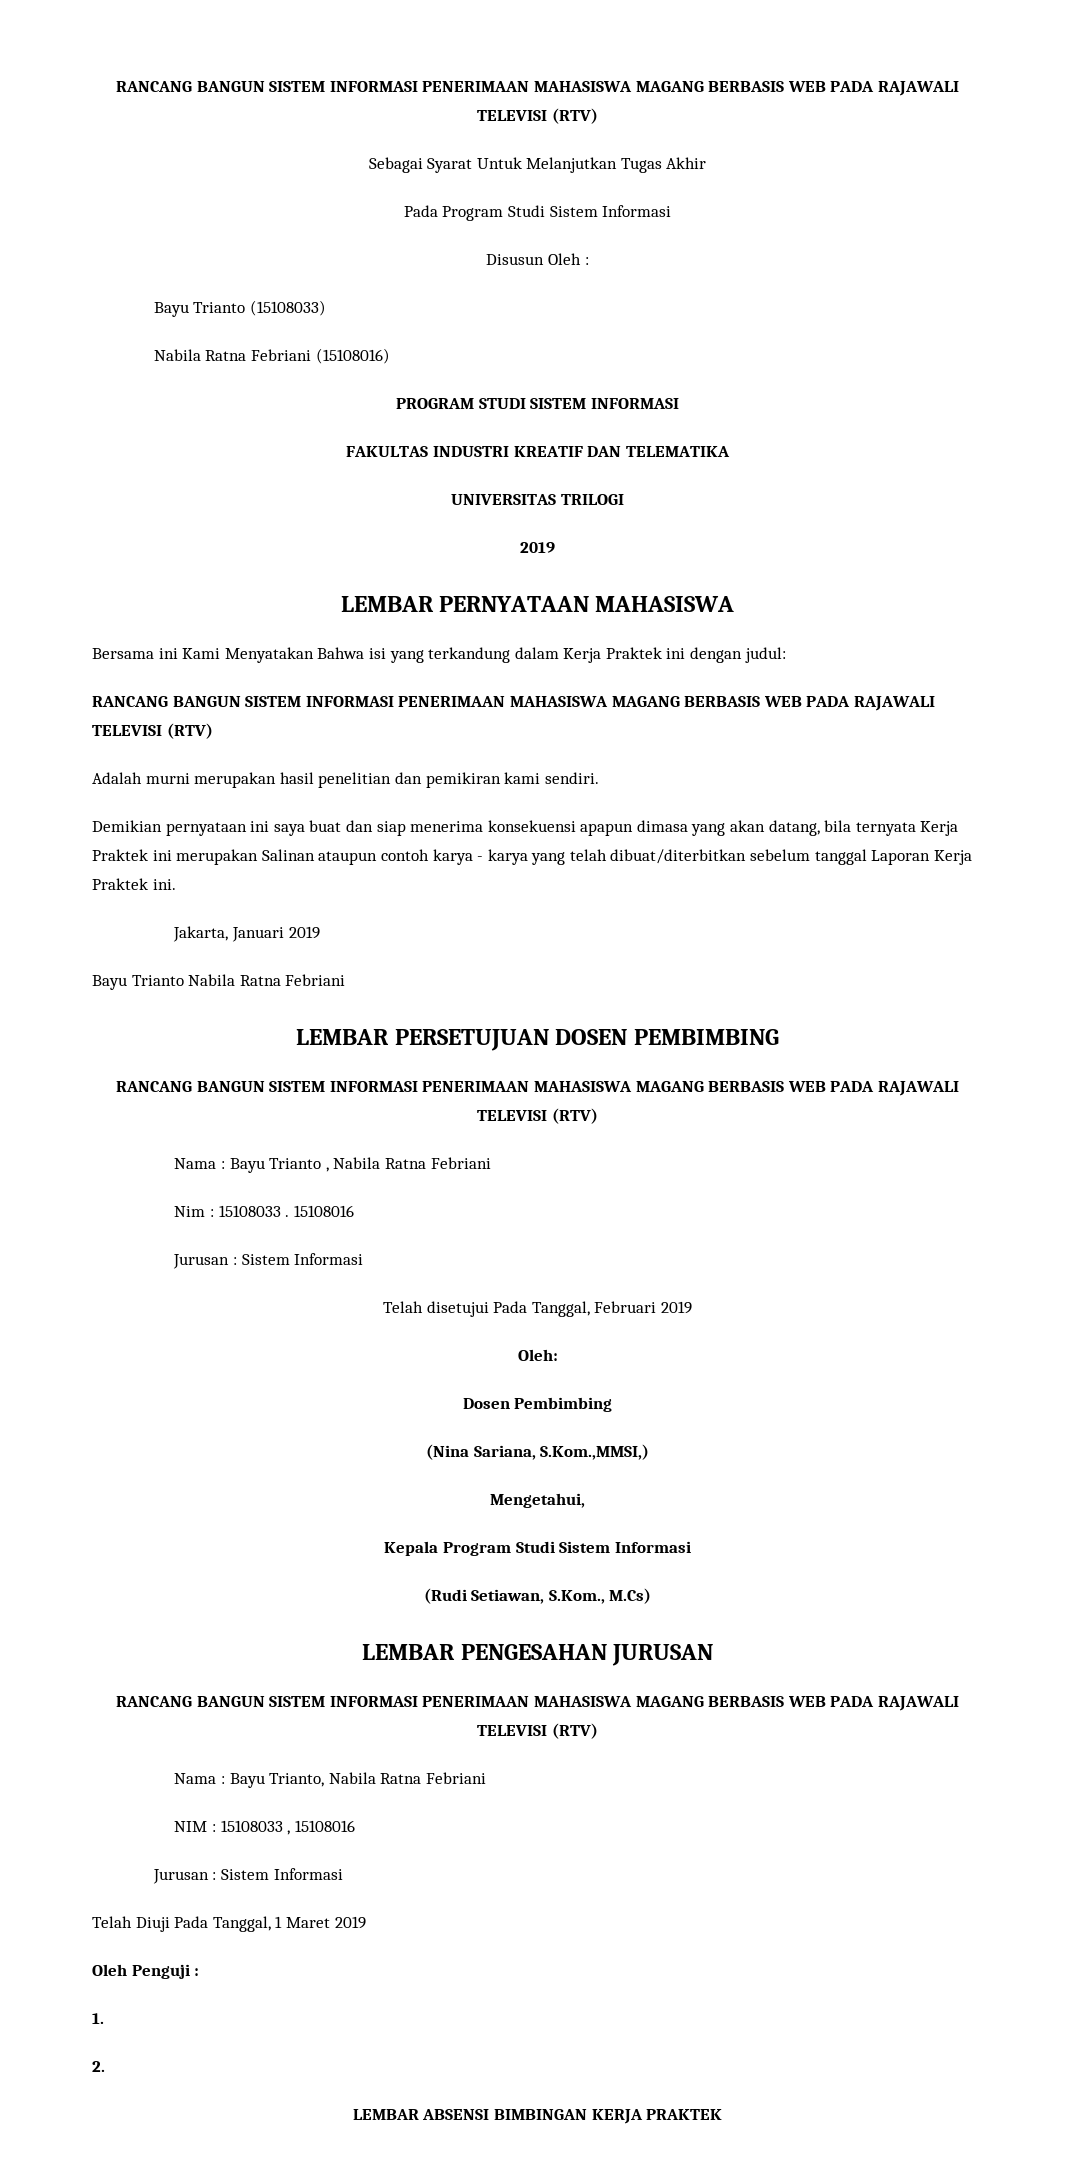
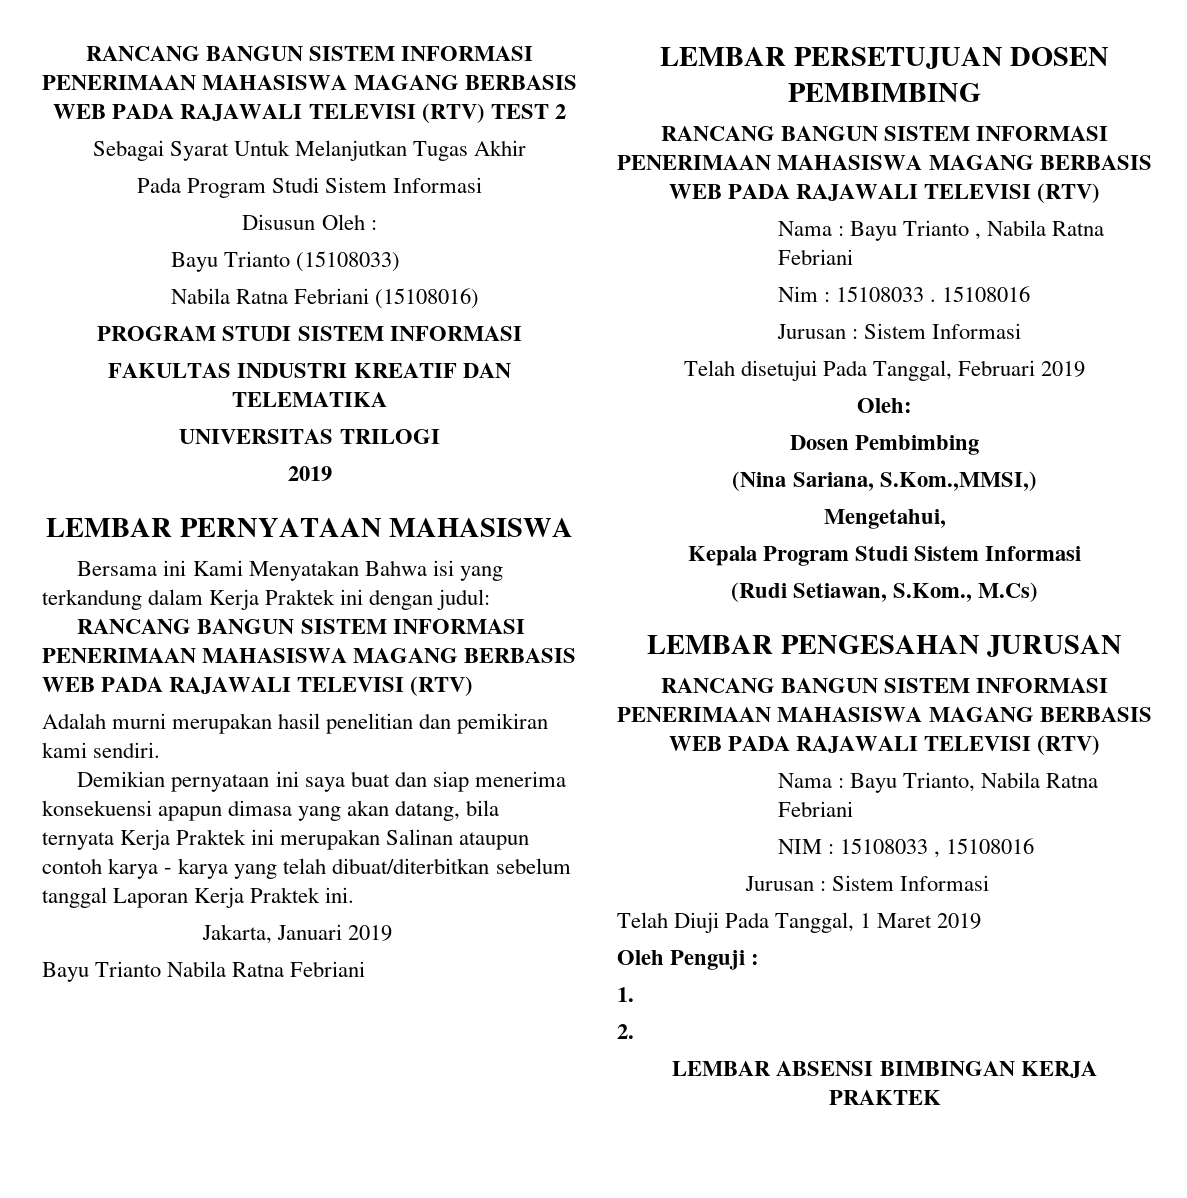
(598, 116) none -> [490,104,566,119] TEST 2

